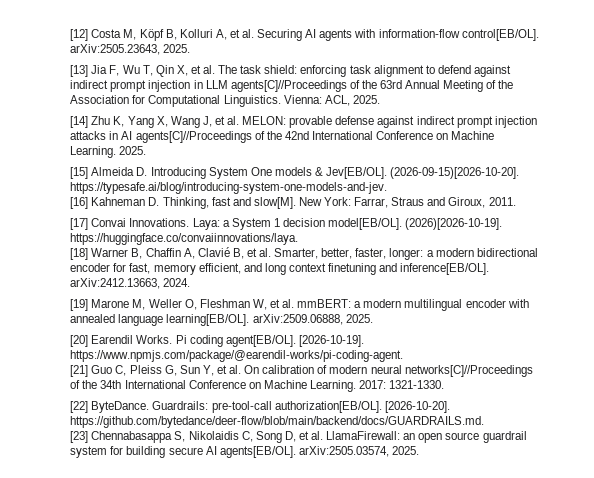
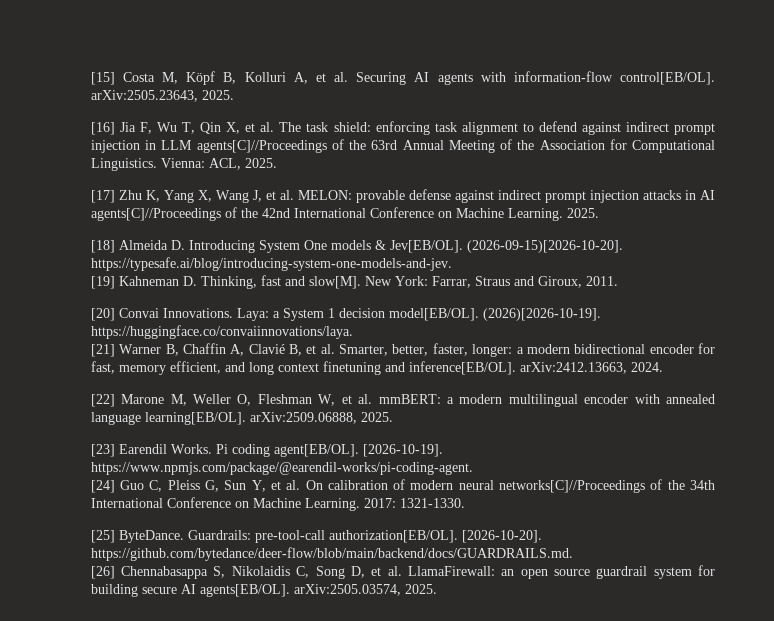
[70,29,89,41] [12] -> [90,72,115,85] [15]
[70,65,89,77] [13] -> [90,122,115,135] [16]
[70,116,89,128] [14] -> [90,190,115,203] [17]
[70,167,89,179] [15] -> [90,240,115,253] [18]
[70,197,89,209] [16] -> [90,276,115,289] [19]
[70,218,89,230] [17] -> [90,308,115,321] [20]
[70,248,89,260] [18] -> [90,344,115,357] [21]
[70,299,89,311] [19] -> [90,394,115,407] [22]
[70,335,89,347] [20] -> [90,444,115,457] [23]
[70,365,89,377] [21] -> [90,480,115,493] [24]
[70,401,89,413] [22] -> [90,530,115,543] [25]
[70,431,89,443] [23] -> [90,566,115,579] [26]

